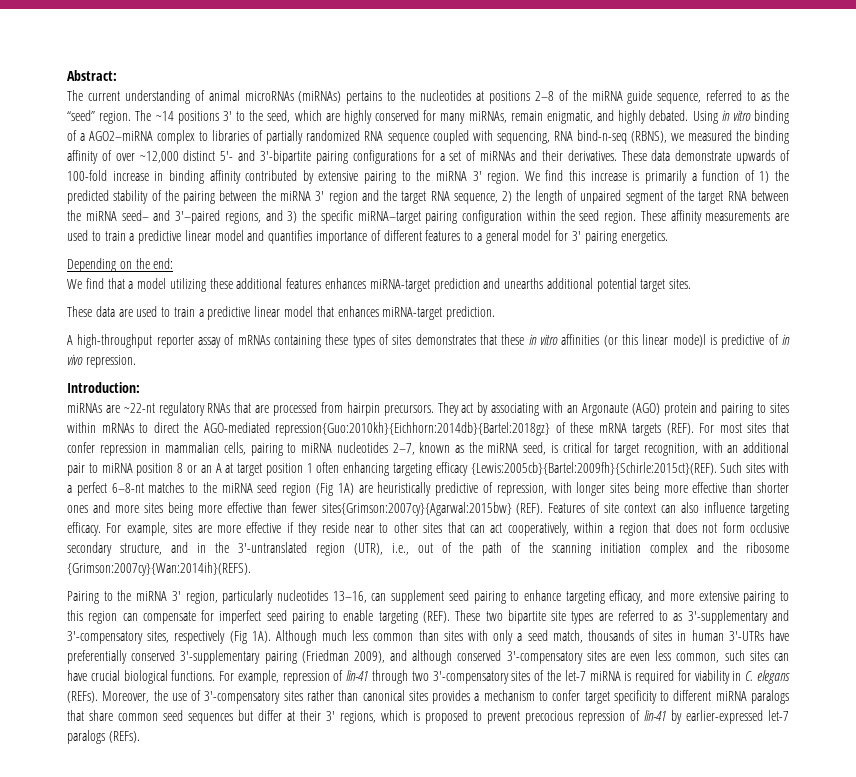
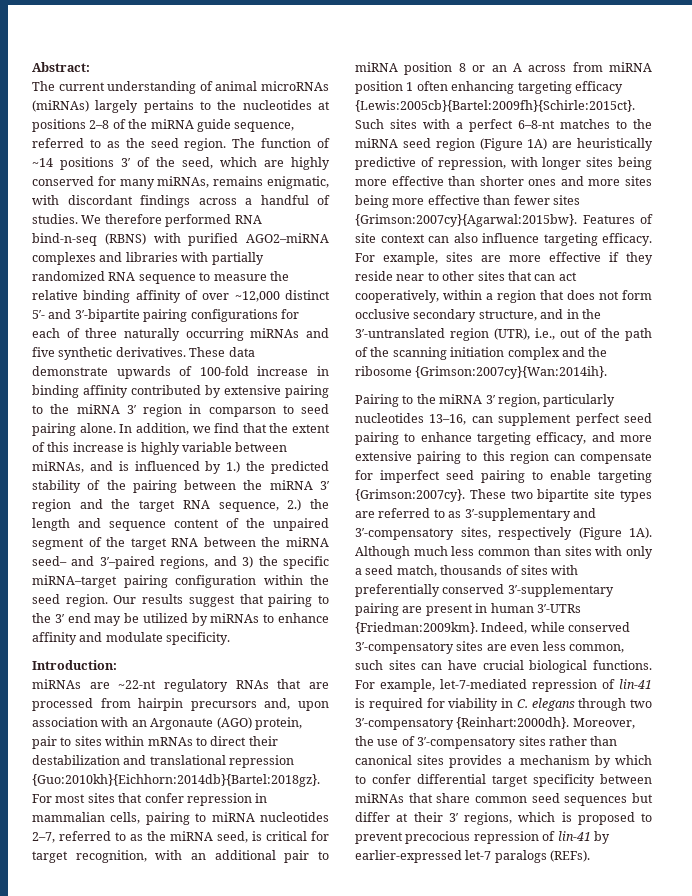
(342, 97) none -> [95,100,139,113] largely
[67,110,95,121] “seed” -> [150,138,179,148] seed
(152, 115) none -> [261,138,330,148] function of
[236,111,245,121] to -> [137,157,150,167] of
[510,110,789,124] [67,130,750,144] remain enigmatic, and highly debated. Using in vitro binding of a AGO2–miRNA complex to libraries of partially randomized RNA sequence coupled with sequencing, RNA bind-n-seq (RBNS), we measured the -> [213,176,329,189] [32,195,330,208] [32,214,262,227] [32,233,329,246] [32,252,264,265] [32,271,289,284] [32,290,78,300] remains enigmatic, with discordant findings across a handful of studies. We therefore performed RNA bind-n-seq (RBNS) with purified AGO2–miRNA complexes and libraries with partially randomized RNA sequence to measure the relative
[439,150,563,161] a set of miRNAs and their -> [32,328,329,341] [32,347,113,360] each of three naturally occurring miRNAs and five synthetic
[487,170,770,184] region. We find this increase is primarily a function of 1) -> [143,404,329,417] [32,423,330,436] [32,442,288,455] [32,461,241,474] region in comparson to seed pairing alone. In addition, we find that the extent of this increase is highly variable between miRNAs, and is influenced by 1.)
[502,191,513,203] 2) -> [287,499,302,511] 2.)
[567,190,578,201] of -> [78,518,265,531] and sequence content of the
[640,210,789,224] [67,230,668,244] [67,258,174,272] [67,278,692,292] [67,306,496,320] [67,334,791,348] [67,354,136,368] These affinity measurements are used to train a predictive linear model and quantifies importance of different features to a general model for 3′ pairing energetics. // Depending on the end: // We find that a model utilizing these additional features enhances miRNA-target prediction and unearths additional potential target sites. // These data are used to train a predictive linear model that enhances miRNA-target prediction. // A high-throughput reporter assay of mRNAs containing these types of sites demonstrates that these in vitro affinities (or this linear mode)l is predictive of in vivo repression. -> [113,594,330,607] [32,613,329,626] [32,632,231,645] Our results suggest that pairing to the 3′ end may be utilized by miRNAs to enhance affinity and modulate specificity.
[383,402,540,416] precursors. They act by associating -> [190,698,329,711] [32,717,98,727] precursors and, upon association
[663,402,754,416] protein and pairing -> [254,717,302,730] [32,736,57,749] protein, pair
[184,422,694,436] the AGO-mediated repression{Guo:2010kh}{Eichhorn:2014db}{Bartel:2018gz} of these mRNA targets (REF). -> [248,736,278,746] [32,755,295,768] [32,774,320,787] their destabilization and translational repression {Guo:2010kh}{Eichhorn:2014db}{Bartel:2018gz}.
[419,442,451,453] known -> [59,831,126,841] referred to
[225,463,263,476] at target -> [528,62,652,72] across from miRNA
[470,462,717,475] {Lewis:2005cb}{Bartel:2009fh}{Schirle:2015ct}(REF). -> [355,100,635,112] {Lewis:2005cb}{Bartel:2009fh}{Schirle:2015ct}.
[316,483,334,496] (Fig -> [479,138,523,151] (Figure
[321,502,544,516] sites{Grimson:2007cy}{Agarwal:2015bw} (REF). -> [552,195,580,205] [355,214,577,227] sites {Grimson:2007cy}{Agarwal:2015bw}.
[67,562,251,576] {Grimson:2007cy}{Wan:2014ih}(REFS). -> [415,366,608,379] {Grimson:2007cy}{Wan:2014ih}.
(445, 597) none -> [575,413,620,426] perfect
[422,611,450,623] (REF). -> [355,489,465,502] {Grimson:2007cy}.
[229,631,247,644] (Fig -> [578,527,622,540] (Figure
[677,630,789,641] [67,650,453,664] in human 3′-UTRs have preferentially conserved 3′-supplementary pairing (Friedman 2009), and although -> [551,565,579,575] [355,584,614,597] [355,603,581,616] [355,622,565,634] with preferentially conserved 3′-supplementary pairing are present in human 3′-UTRs {Friedman:2009km}. Indeed, while
[282,670,621,684] repression of lin-41 through two 3′-compensatory sites of the let-7 miRNA -> [440,679,652,692] let-7-mediated repression of lin-41
[67,691,98,703] (REFs). -> [578,698,652,711] [355,717,570,730] through two 3′-compensatory {Reinhart:2000dh}.
(535, 695) none -> [594,755,652,768] by which
(581, 695) none -> [417,774,486,784] differential
[660,690,790,704] to different miRNA paralogs -> [600,774,652,784] [355,793,404,803] between miRNAs

